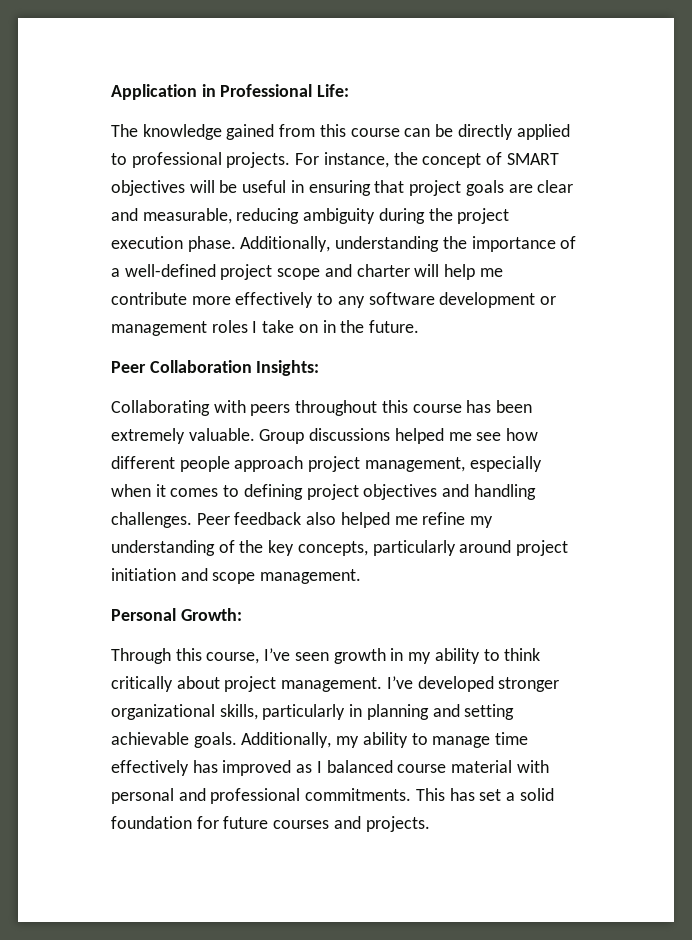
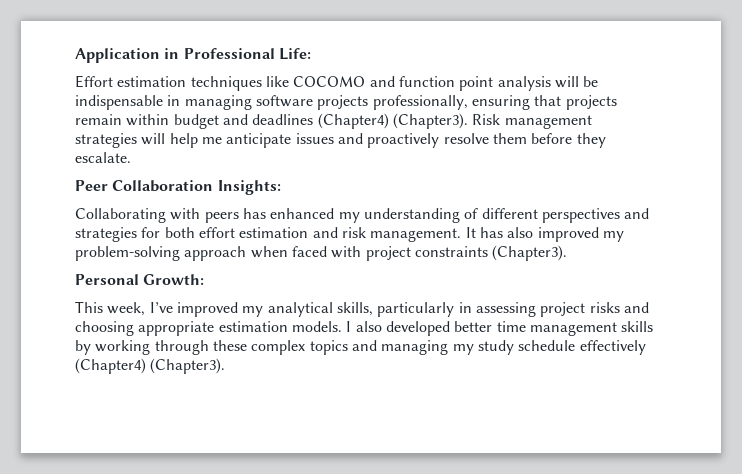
[111,124,570,140] [111,152,559,168] [111,180,574,196] [111,208,510,224] [111,236,577,252] [111,264,503,280] [111,292,557,308] [111,320,420,336] The knowledge gained from this course can be directly applied to professional projects. For instance, the concept of SMART objectives will be useful in ensuring that project goals are clear and measurable, reducing ambiguity during the project execution phase. Additionally, understanding the importance of a well-defined project scope and charter will help me contribute more effectively to any software development or management roles I take on in the future. -> [75,75,599,91] [75,95,617,110] [75,113,592,129] [75,133,606,148] [75,152,131,163] Effort estimation techniques like COCOMO and function point analysis will be indispensable in managing software projects professionally, ensuring that projects remain within budget and deadlines (Chapter4) (Chapter3). Risk management strategies will help me anticipate issues and proactively resolve them before they escalate.
[295,400,533,416] [111,428,539,444] [111,456,542,472] [111,484,536,500] [111,512,494,528] [111,540,569,556] [111,568,362,584] [111,608,242,621] [111,648,541,664] [111,676,560,692] [111,704,515,720] [111,732,529,748] [111,760,549,776] [111,788,554,804] [111,816,430,832] throughout this course has been extremely valuable. Group discussions helped me see how different people approach project management, especially when it comes to defining project objectives and handling challenges. Peer feedback also helped me refine my understanding of the key concepts, particularly around project initiation and scope management. // Personal Growth: // Through this course, I’ve seen growth in my ability to think critically about project management. I’ve developed stronger organizational skills, particularly in planning and setting achievable goals. Additionally, my ability to manage time effectively has improved as I balanced course material with personal and professional commitments. This has set a solid foundation for future courses and projects. -> [242,208,650,223] [75,227,624,242] [75,245,568,261] [75,274,205,285] [75,301,649,317] [75,321,654,336] [75,340,646,355] [75,358,226,374] has enhanced my understanding of different perspectives and strategies for both effort estimation and risk management. It has also improved my problem-solving approach when faced with project constraints (Chapter3). // Personal Growth: // This week, I’ve improved my analytical skills, particularly in assessing project risks and choosing appropriate estimation models. I also developed better time management skills by working through these complex topics and managing my study schedule effectively (Chapter4) (Chapter3).

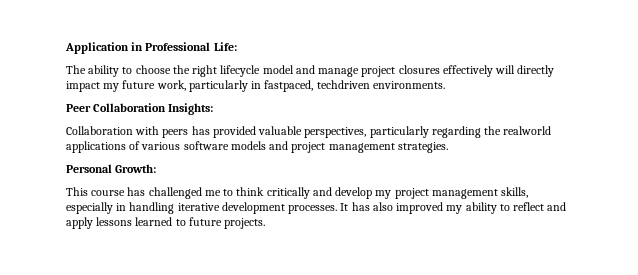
[75,75,599,91] [75,95,617,110] [75,113,592,129] [75,133,606,148] [75,152,131,163] Effort estimation techniques like COCOMO and function point analysis will be indispensable in managing software projects professionally, ensuring that projects remain within budget and deadlines (Chapter4) (Chapter3). Risk management strategies will help me anticipate issues and proactively resolve them before they escalate. -> [66,65,555,77] [66,80,445,92] The ability to choose the right lifecycle model and manage project closures effectively will directly impact my future work, particularly in fastpaced, techdriven environments.
[75,208,166,223] Collaborating -> [66,126,133,135] Collaboration
[270,208,650,223] [75,227,462,242] enhanced my understanding of different perspectives and strategies for both effort estimation and risk management. -> [212,126,552,138] [66,141,448,153] [66,164,157,173] [66,187,529,199] [66,202,338,214] provided valuable perspectives, particularly regarding the realworld applications of various software models and project management strategies. // Personal Growth: // This course has challenged me to think critically and develop my project management skills, especially in handling iterative development processes.
[75,245,568,261] [75,274,205,285] [75,301,649,317] [75,321,654,336] [75,340,646,355] [75,358,226,374] problem-solving approach when faced with project constraints (Chapter3). // Personal Growth: // This week, I’ve improved my analytical skills, particularly in assessing project risks and choosing appropriate estimation models. I also developed better time management skills by working through these complex topics and managing my study schedule effectively (Chapter4) (Chapter3). -> [465,202,567,214] [66,217,266,229] ability to reflect and apply lessons learned to future projects.

